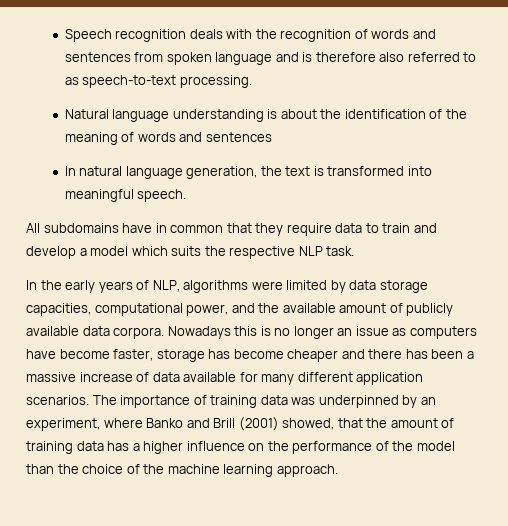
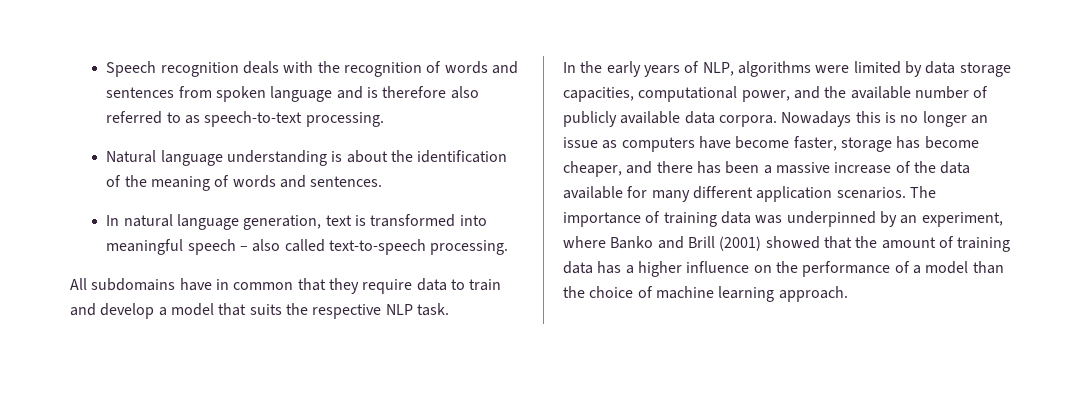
[205,132,272,142] sentences -> [310,176,383,187] sentences.
[260,166,282,176] the -> (322, 222) none
[137,189,187,202] speech. -> [187,239,509,255] speech – also called text-to-speech processing.
[131,246,168,256] which -> [218,303,247,316] that
[339,303,387,313] amount -> [914,86,969,99] number
[287,349,339,362] cheaper -> [563,161,622,177] cheaper,
(150, 377) none -> [913,161,936,173] the
[282,418,335,430] showed, -> [765,236,820,249] showed
[392,441,414,451] the -> [912,265,921,274] a
[143,464,165,474] the -> (653, 292) none

